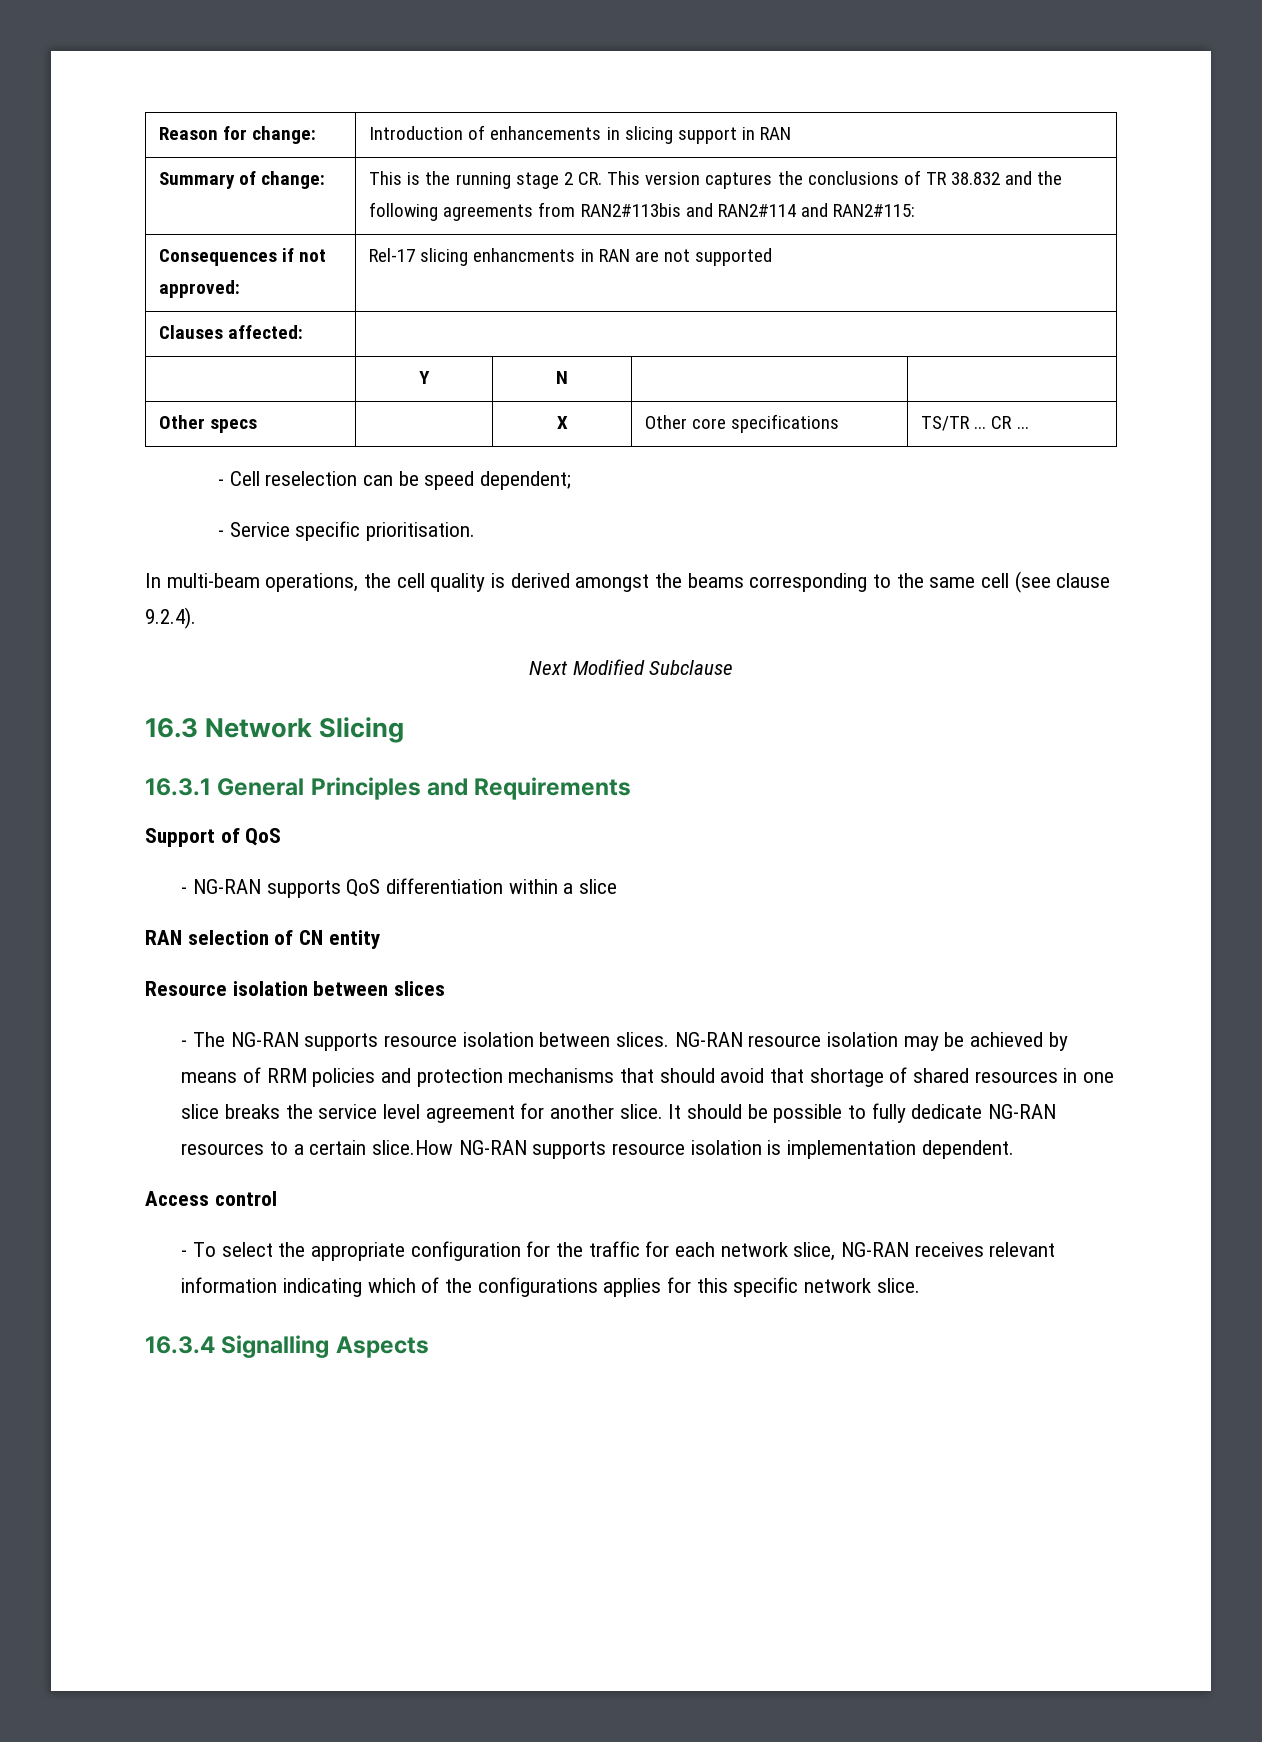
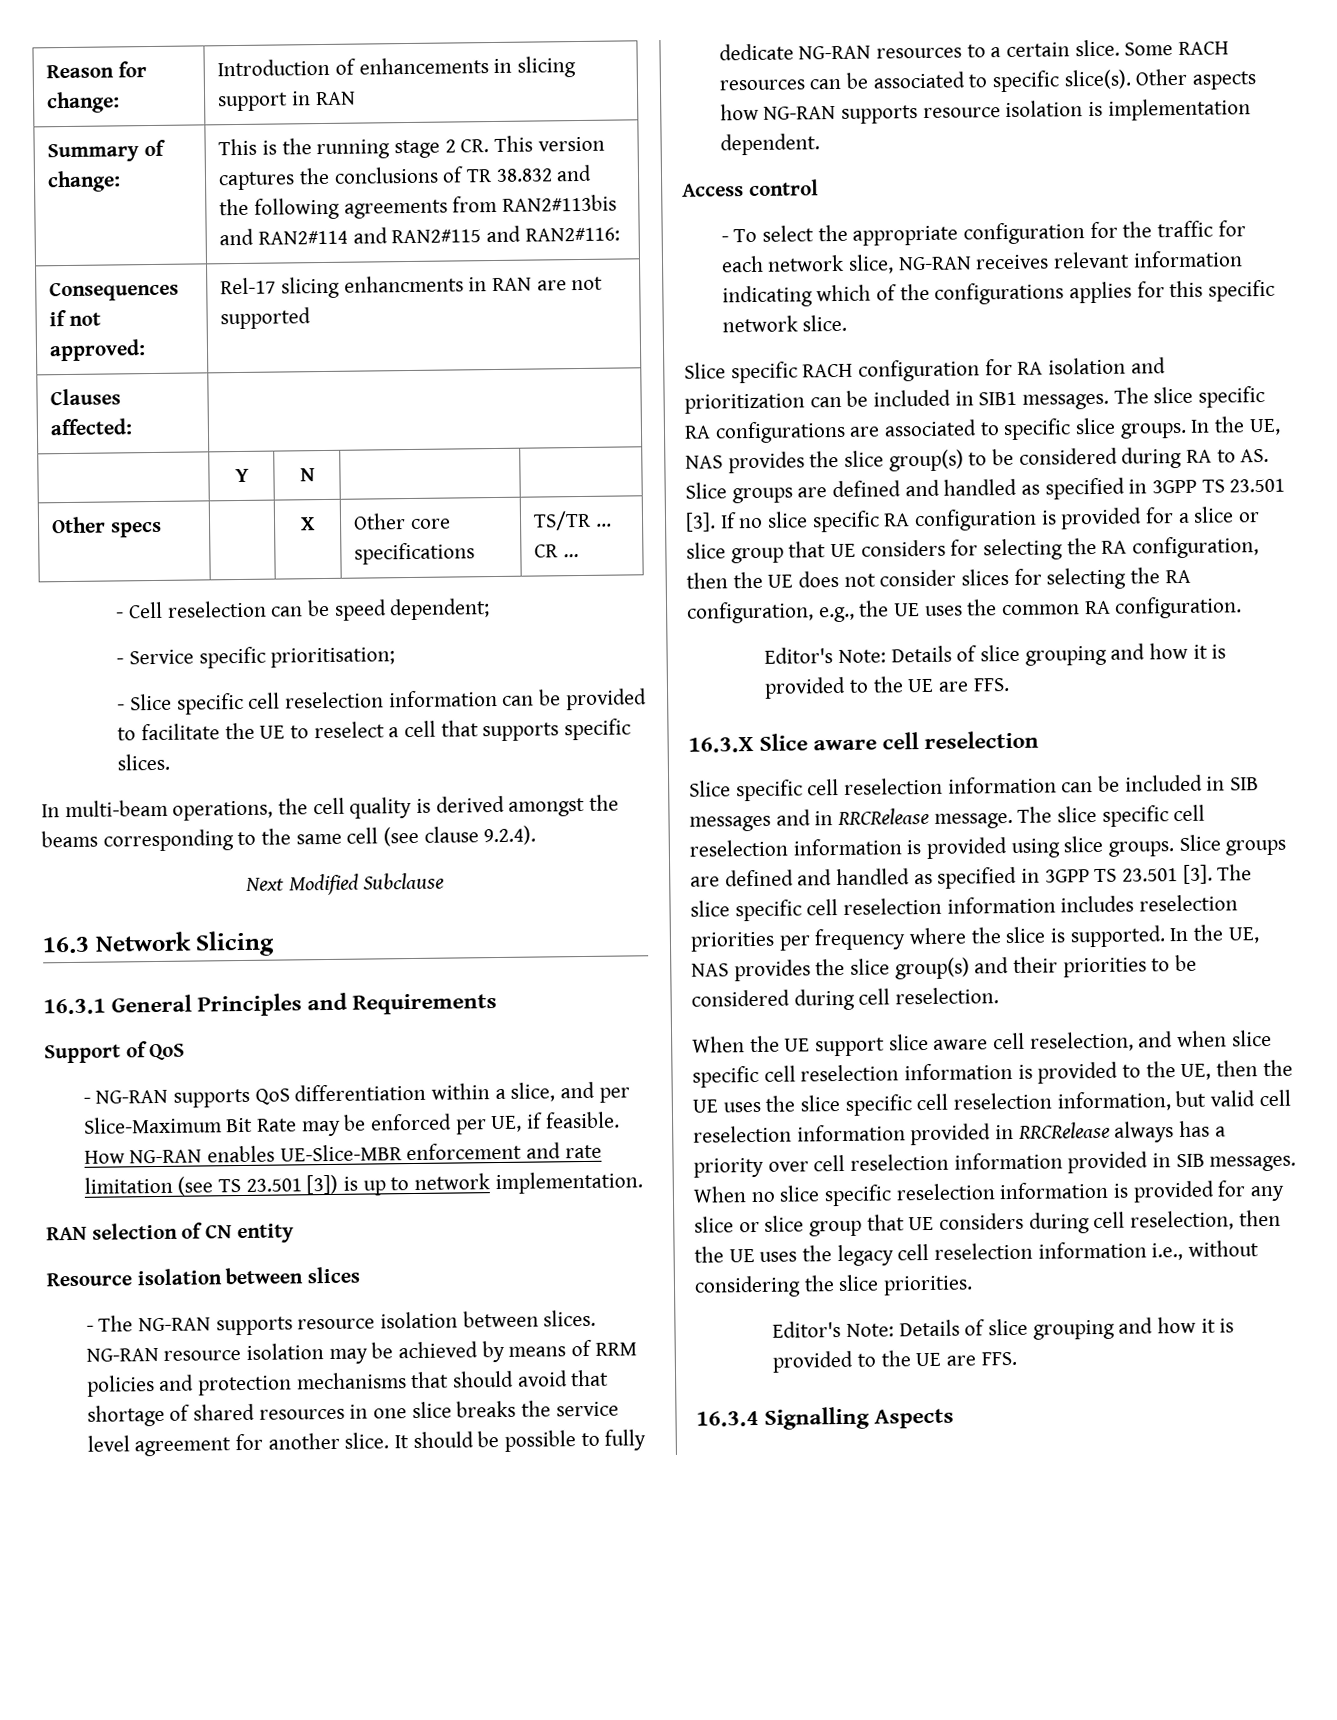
[833,204,916,217] RAN2#115: -> [391,225,620,244] RAN2#115 and RAN2#116:
[365,522,475,541] prioritisation. -> [270,647,396,668] [117,688,647,715] [117,718,631,742] [117,753,171,771] prioritisation; // - Slice specific cell reselection information can be provided to facilitate the UE to reselect a cell that supports specific slices.
[579,879,618,894] slice -> [510,1081,630,1103] [82,1111,620,1137] [83,1142,602,1164] [83,1171,643,1196] slice, and per Slice-Maximum Bit Rate may be enforced per UE, if feasible. How NG-RAN enables UE-Slice-MBR enforcement and rate limitation (see TS 23.501 [3]) is up to network implementation.
[372,1140,454,1155] slice.How -> [1074,39,1229,57] [718,68,1257,93] [719,103,759,121] slice. Some RACH resources can be associated to specific slice(s). Other aspects how
(920, 1285) none -> [684,357,1166,384] [684,385,1266,414] [684,416,1281,444] [685,446,1270,474] [685,477,1286,504] [685,506,1261,533] [686,536,1260,564] [686,567,1191,590] [686,596,1243,624] [764,642,1227,666] [764,676,1010,699] [688,730,1040,753] [689,774,1260,802] [689,804,1206,832] [689,834,1287,859] [690,864,1253,889] [690,894,1239,922] [690,924,1260,952] [691,954,1198,982] [691,987,1000,1011] [692,1029,1272,1057] [692,1059,1293,1088] [692,1089,1291,1116] [693,1120,1226,1146] [693,1151,1297,1178] [693,1180,1286,1207] [694,1209,1281,1237] [694,1240,1260,1267] [694,1274,974,1298] [772,1316,1235,1340] [772,1350,1017,1373] // Slice specific RACH configuration for RA isolation and prioritization can be included in SIB1 messages. The slice specific RA configurations are associated to specific slice groups. In the UE, NAS provides the slice group(s) to be considered during RA to AS. Slice groups are defined and handled as specified in 3GPP TS 23.501 [3]. If no slice specific RA configuration is provided for a slice or slice group that UE considers for selecting the RA configuration, then the UE does not consider slices for selecting the RA configuration, e.g., the UE uses the common RA configuration. // Editor's Note: Details of slice grouping and how it is provided to the UE are FFS. // 16.3.X Slice aware cell reselection // Slice specific cell reselection information can be included in SIB messages and in RRCRelease message. The slice specific cell reselection information is provided using slice groups. Slice groups are defined and handled as specified in 3GPP TS 23.501 [3]. The slice specific cell reselection information includes reselection priorities per frequency where the slice is supported. In the UE, NAS provides the slice group(s) and their priorities to be considered during cell reselection. // When the UE support slice aware cell reselection, and when slice specific cell reselection information is provided to the UE, then the UE uses the slice specific cell reselection information, but valid cell reselection information provided in RRCRelease always has a priority over cell reselection information provided in SIB messages. When no slice specific reselection information is provided for any slice or slice group that UE considers during cell reselection, then the UE uses the legacy cell reselection information i.e., without considering the slice priorities. // Editor's Note: Details of slice grouping and how it is provided to the UE are FFS.

